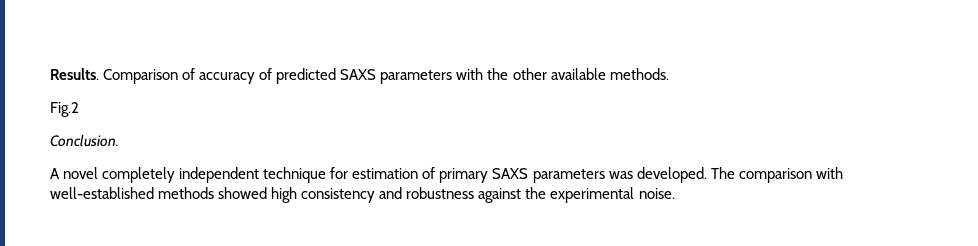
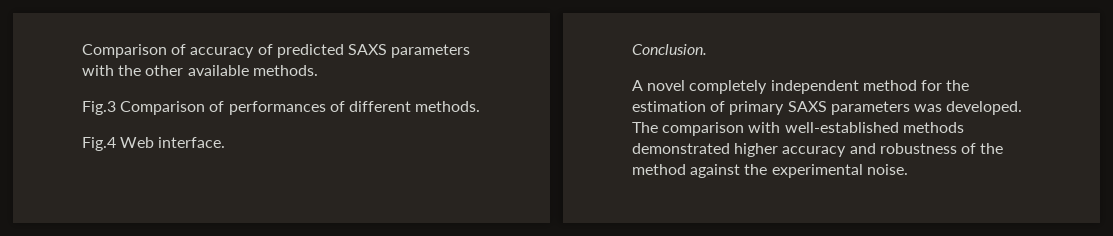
[50,68,99,80] Results. -> (82, 51) none
[50,102,79,117] Fig.2 -> [82,101,481,115] [82,137,226,151] Fig.3 Comparison of performances of different methods. // Fig.4 Web interface.
[263,167,349,183] technique for -> [862,80,970,91] method for the
[218,187,475,203] showed high consistency and robustness -> [632,143,1004,157] [632,164,686,175] demonstrated higher accuracy and robustness of the method

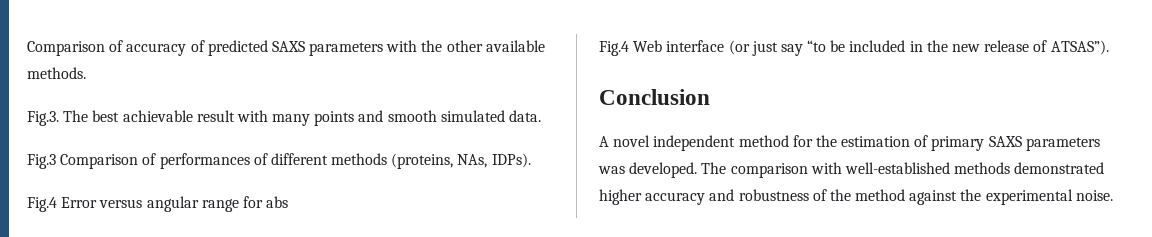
(318, 70) none -> [27,110,542,126] // Fig.3. The best achievable result with many points and smooth simulated data.
[415,101,481,112] [82,137,226,151] [632,44,707,55] methods. // Fig.4 Web interface. // Conclusion. -> [331,153,531,169] [27,196,289,212] [599,40,1109,56] [599,89,710,105] methods (proteins, NAs, IDPs). // Fig.4 Error versus angular range for abs // Fig.4 Web interface (or just say “to be included in the new release of ATSAS”). // Conclusion
[689,80,768,94] completely -> (651, 141) none

